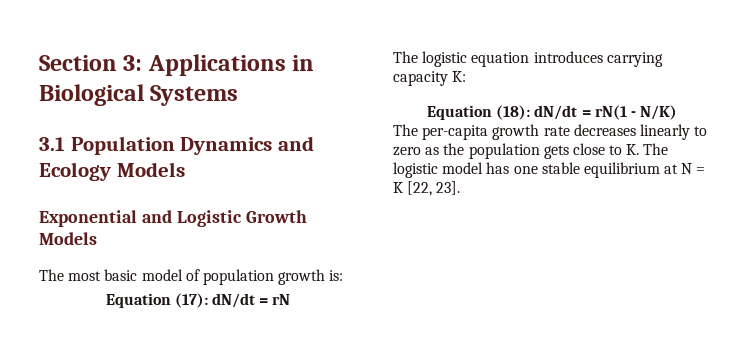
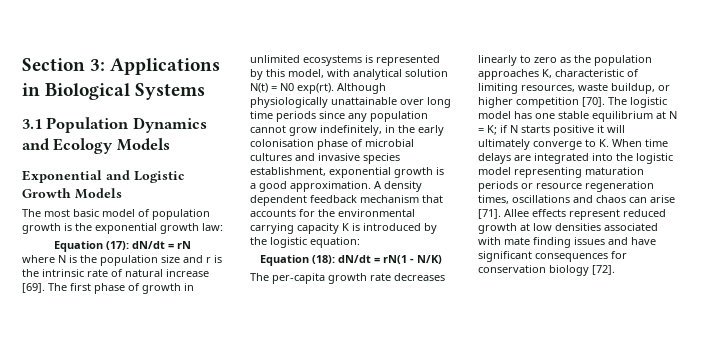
[329,270,344,281] is: -> [64,223,223,234] is the exponential growth law:
[393,51,663,67] [393,71,467,86] The logistic equation introduces carrying capacity K: -> [22,255,222,266] [22,269,209,277] [22,283,194,294] [250,55,440,66] [250,69,448,80] [250,83,386,94] [250,97,451,108] [250,111,428,122] [250,125,444,136] [250,139,414,150] [250,153,400,164] [250,167,444,178] [250,181,422,192] [250,195,443,206] [250,209,415,217] [250,223,437,234] [250,237,360,248] where N is the population size and r is the intrinsic rate of natural increase [69]. The first phase of growth in unlimited ecosystems is represented by this model, with analytical solution N(t) = N0 exp(rt). Although physiologically unattainable over long time periods since any population cannot grow indefinitely, in the early colonisation phase of microbial cultures and invasive species establishment, exponential growth is a good approximation. A density dependent feedback mechanism that accounts for the environmental carrying capacity K is introduced by the logistic equation:
[543,143,640,159] gets close to K. -> [478,69,639,80] [478,83,670,94] [478,97,605,108] approaches K, characteristic of limiting resources, waste buildup, or higher competition [70].
[393,181,461,196] K [22, 23]. -> [487,125,625,136] [478,139,668,150] [478,153,673,164] [478,167,644,178] [478,181,654,192] [478,195,675,204] [478,209,666,220] [478,223,658,234] [478,237,656,248] [478,251,627,262] [478,265,615,276] K; if N starts positive it will ultimately converge to K. When time delays are integrated into the logistic model representing maturation periods or resource regeneration times, oscillations and chaos can arise [71]. Allee effects represent reduced growth at low densities associated with mate finding issues and have significant consequences for conservation biology [72].

